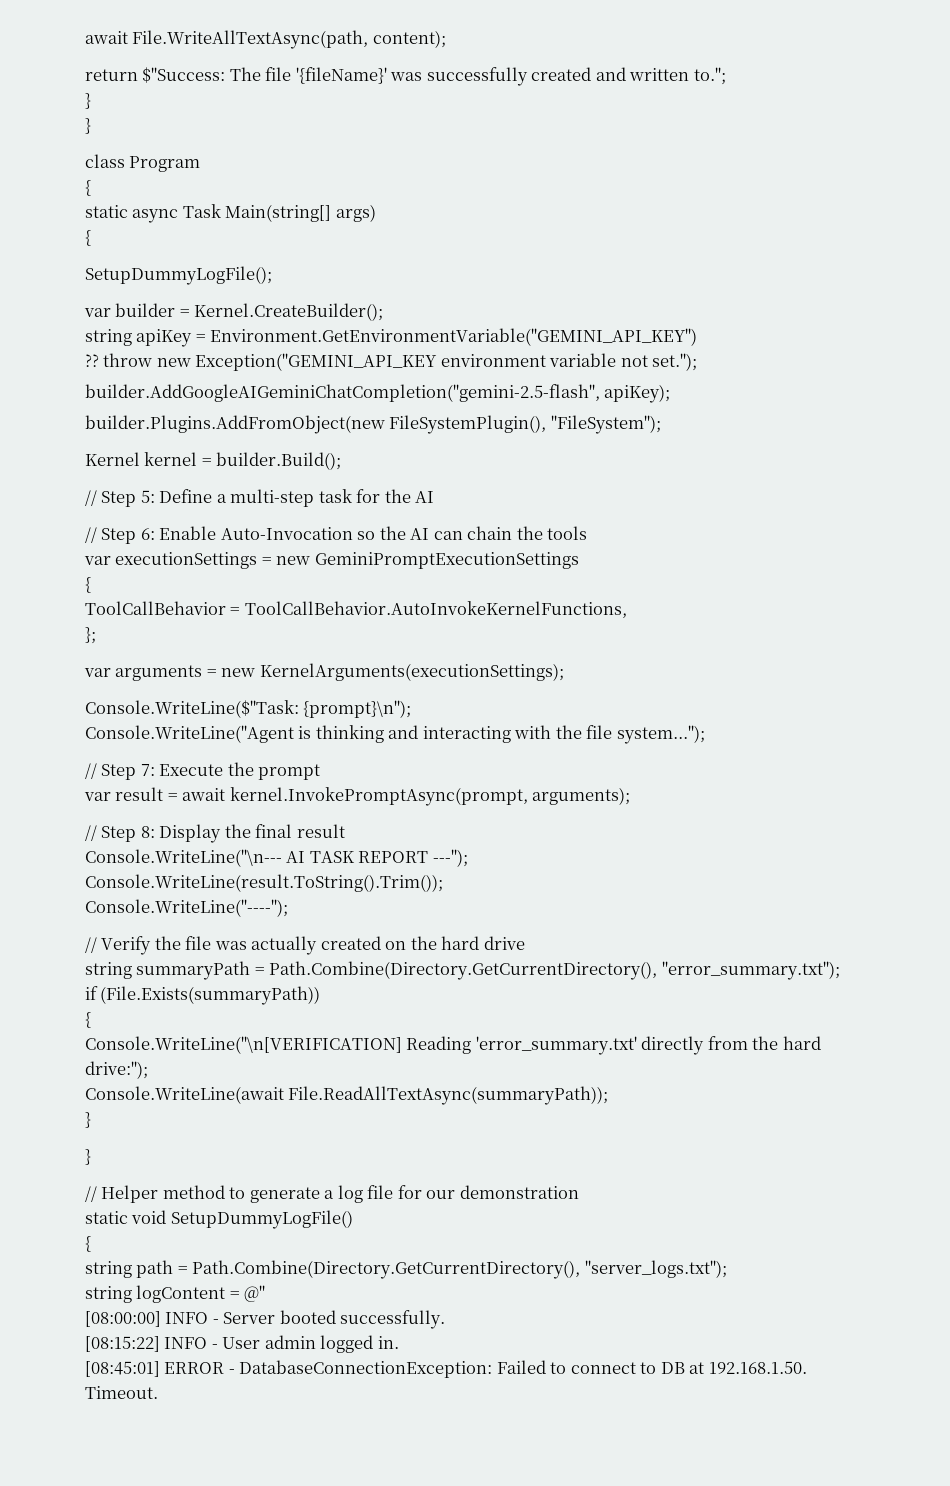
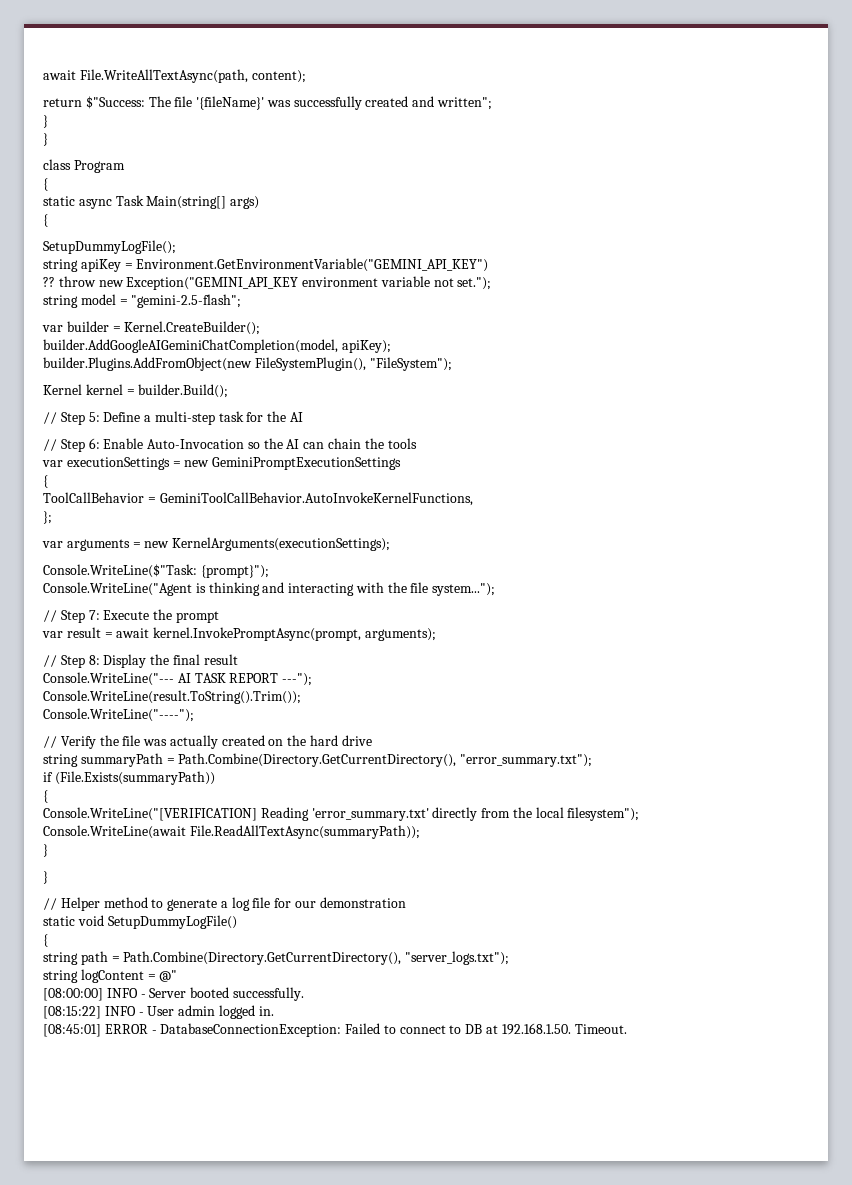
[629,67,726,85] written to."; -> [437,97,493,110] written";
[84,303,384,321] // var builder = Kernel.CreateBuilder(); -> (176, 247) none
[85,384,600,402] builder.AddGoogleAIGeminiChatCompletion("gemini-2.5-flash", -> [43,294,242,308] [42,321,261,335] [43,339,338,353] string model = "gemini-2.5-flash"; // var builder = Kernel.CreateBuilder(); // builder.AddGoogleAIGeminiChatCompletion(model,
[244,601,627,618] ToolCallBehavior.AutoInvokeKernelFunctions, -> [159,492,473,506] GeminiToolCallBehavior.AutoInvokeKernelFunctions,
[303,700,412,718] {prompt}\n"); -> [200,565,269,578] {prompt}");
[85,849,282,867] Console.WriteLine("\n--- -> [43,672,174,686] Console.WriteLine("---
[85,1036,402,1054] Console.WriteLine("\n[VERIFICATION] -> [43,807,257,821] Console.WriteLine("[VERIFICATION]
[782,1036,821,1050] [85,1061,148,1079] hard drive:"); -> [535,807,640,821] local filesystem");

